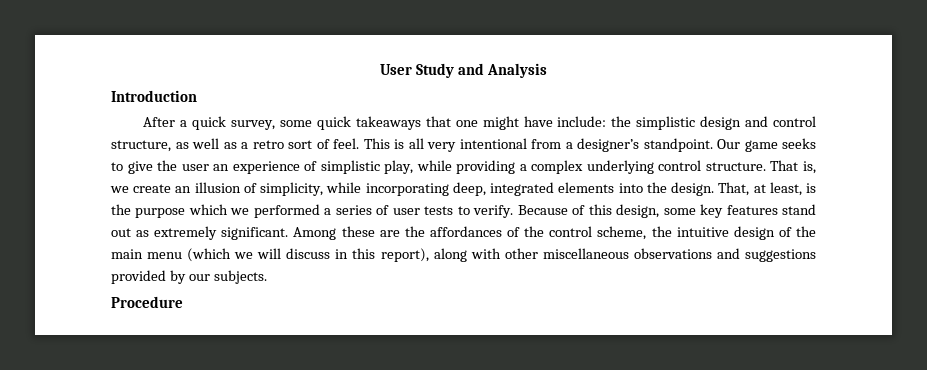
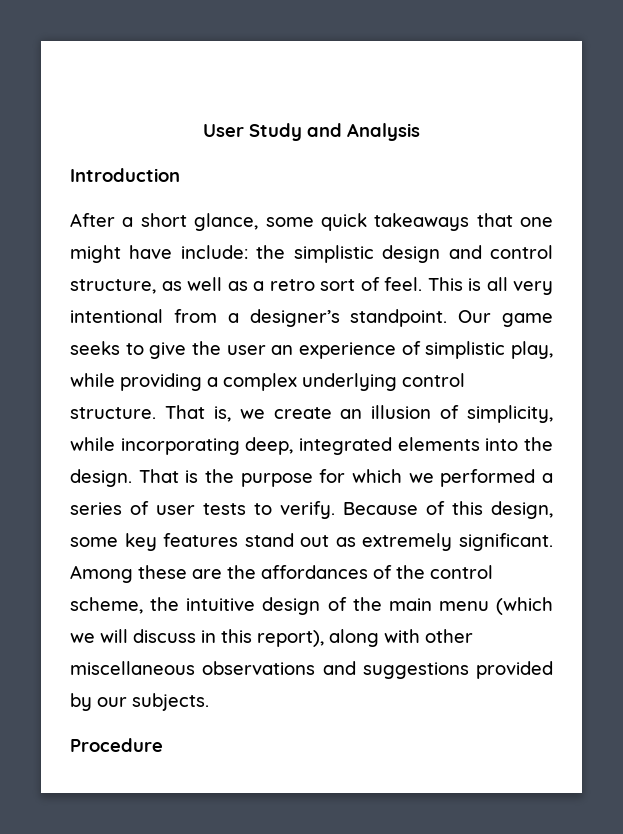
[192,116,276,130] quick survey, -> [140,213,259,231] short glance,
[718,182,802,196] That, at least, -> [138,469,179,483] That
(186, 213) none -> [319,469,346,483] for

